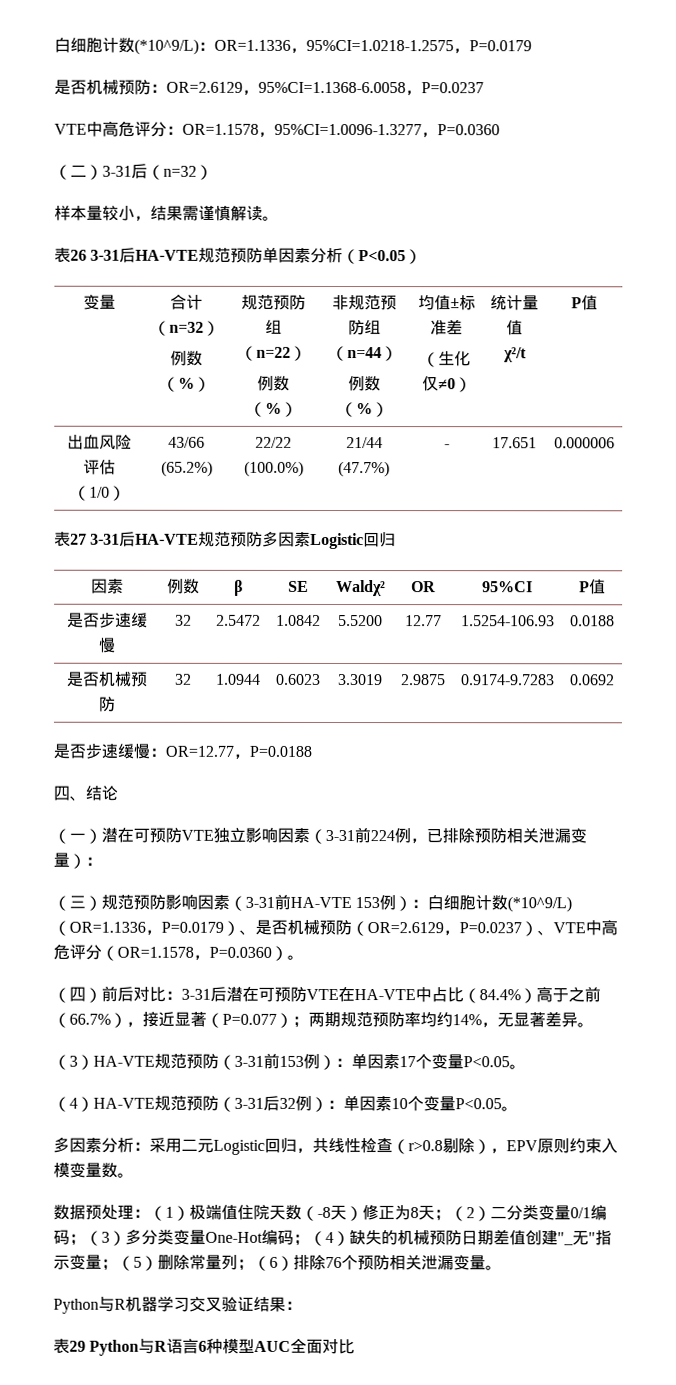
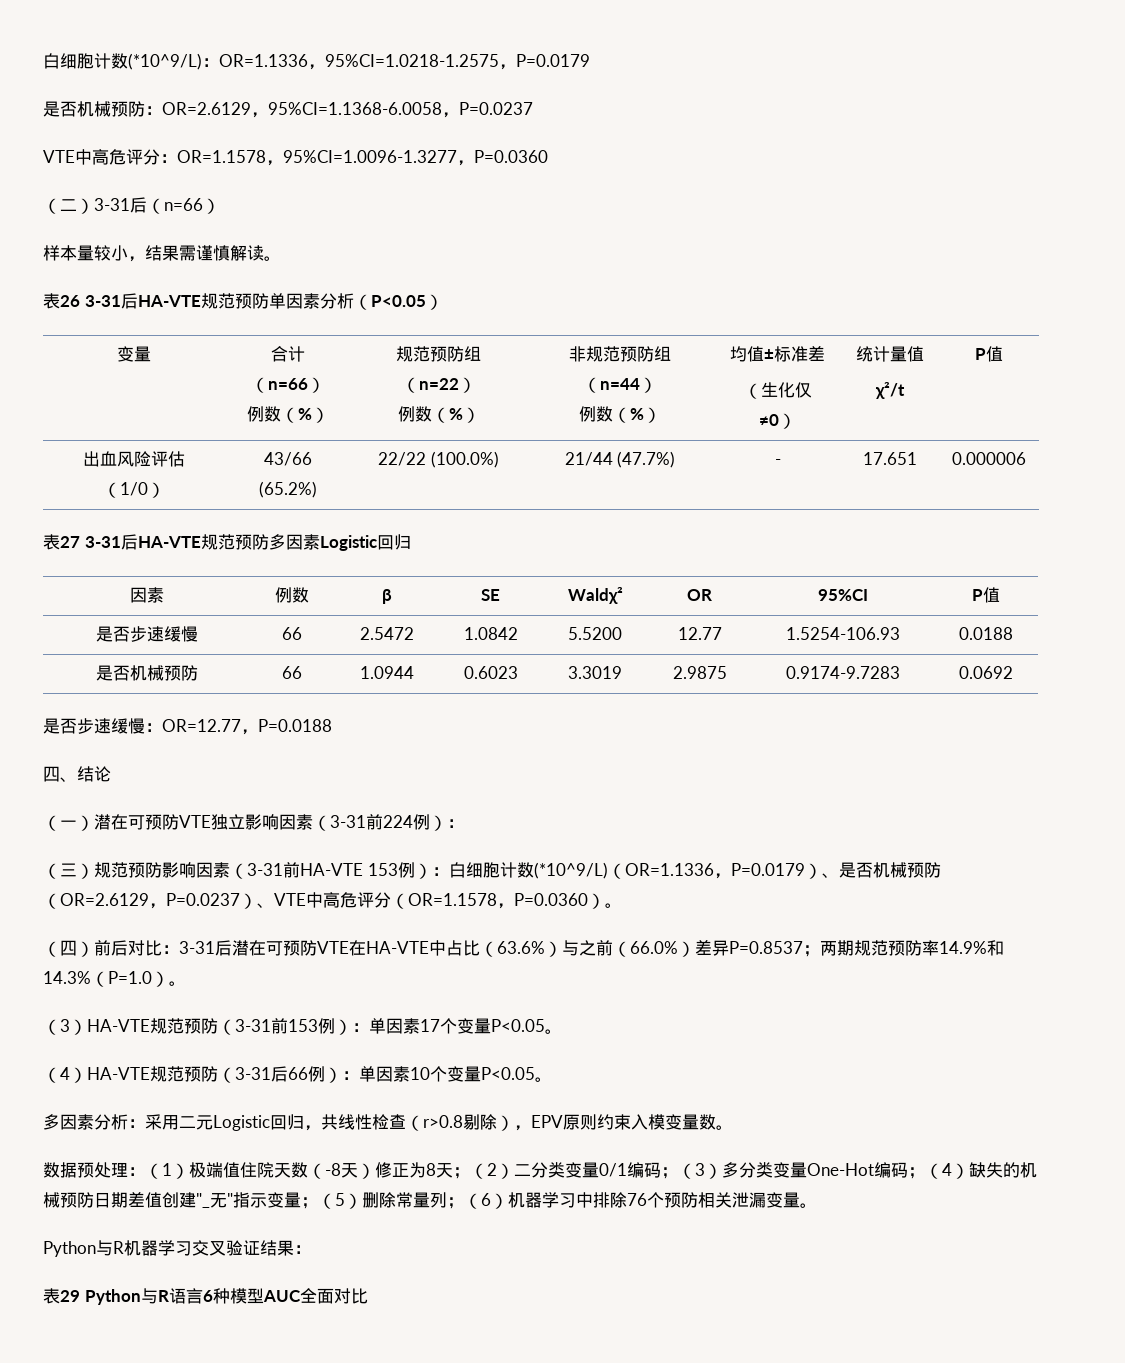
[163,165,197,177] n=32 -> [164,198,203,211] n=66
[169,321,204,333] n=32 -> [267,378,308,390] n=66
[175,614,192,626] 32 -> [282,627,302,640] 66
[175,673,192,685] 32 -> [282,666,302,679] 66
[410,828,587,844] [53,852,70,868] ，已排除预防相关泄漏变量 -> (430, 822) none
[479,986,601,1004] [53,1011,578,1028] 84.4%）高于之前（66.7%），接近显著（P=0.077）；两期规范预防率均约14%，无显著差异 -> [497,940,1004,957] [43,971,169,987] 63.6%）与之前（66.0%）差异P=0.8537；两期规范预防率14.9%和14.3%（P=1.0）
[279,1097,296,1109] 32 -> [288,1067,308,1080] 66
(294, 1263) none -> [508,1192,593,1208] 机器学习中

